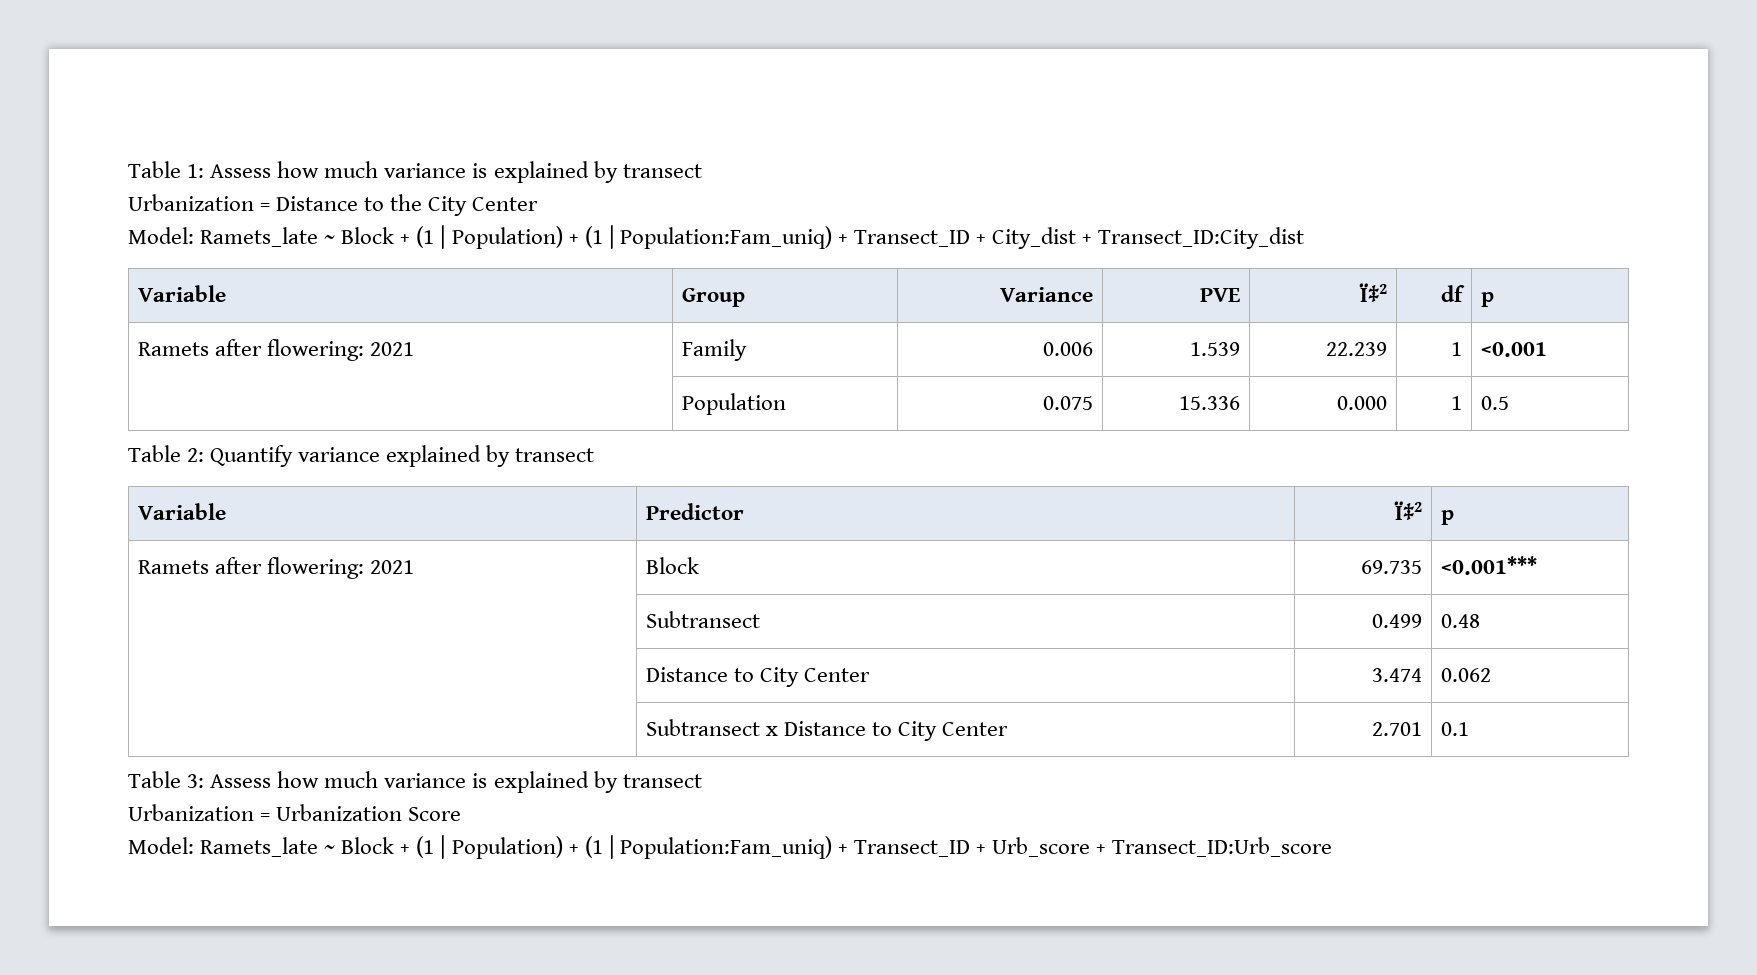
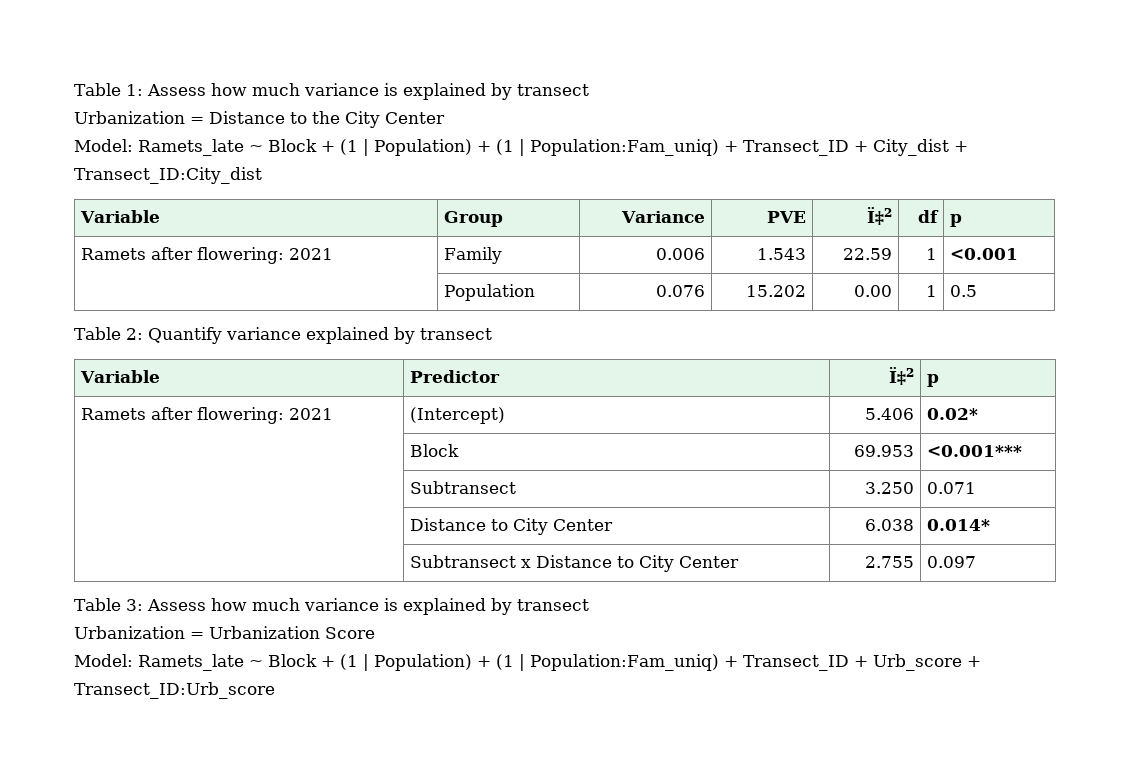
[1190,342,1241,356] [1326,342,1388,356] 1.539 | 22.239 -> [757,248,807,260] [843,248,893,260] 1.543 | 22.59
[1043,396,1094,410] [1179,396,1241,410] [1337,396,1388,410] 0.075 | 15.336 | 0.000 -> [656,285,706,297] [746,285,807,297] [854,285,893,297] 0.076 | 15.202 | 0.00
(415, 567) none -> [409,407,505,424] [865,408,915,420] [926,408,978,420] | (Intercept) | 5.406 | 0.02* //
[1361,560,1423,574] 69.735 -> [854,445,915,457] 69.953
[1372,614,1423,628] [1440,614,1480,628] [645,667,871,687] [1372,668,1423,682] [1440,668,1491,682] 0.499 | 0.48 // | Distance to City Center | 3.474 | 0.062 -> [865,482,915,494] [926,482,976,494] [409,518,613,535] [865,519,915,531] [926,519,990,531] 3.250 | 0.071 // | Distance to City Center | 6.038 | 0.014*
[1372,722,1423,736] [1440,722,1469,736] 2.701 | 0.1 -> [865,556,915,568] [926,556,976,568] 2.755 | 0.097

